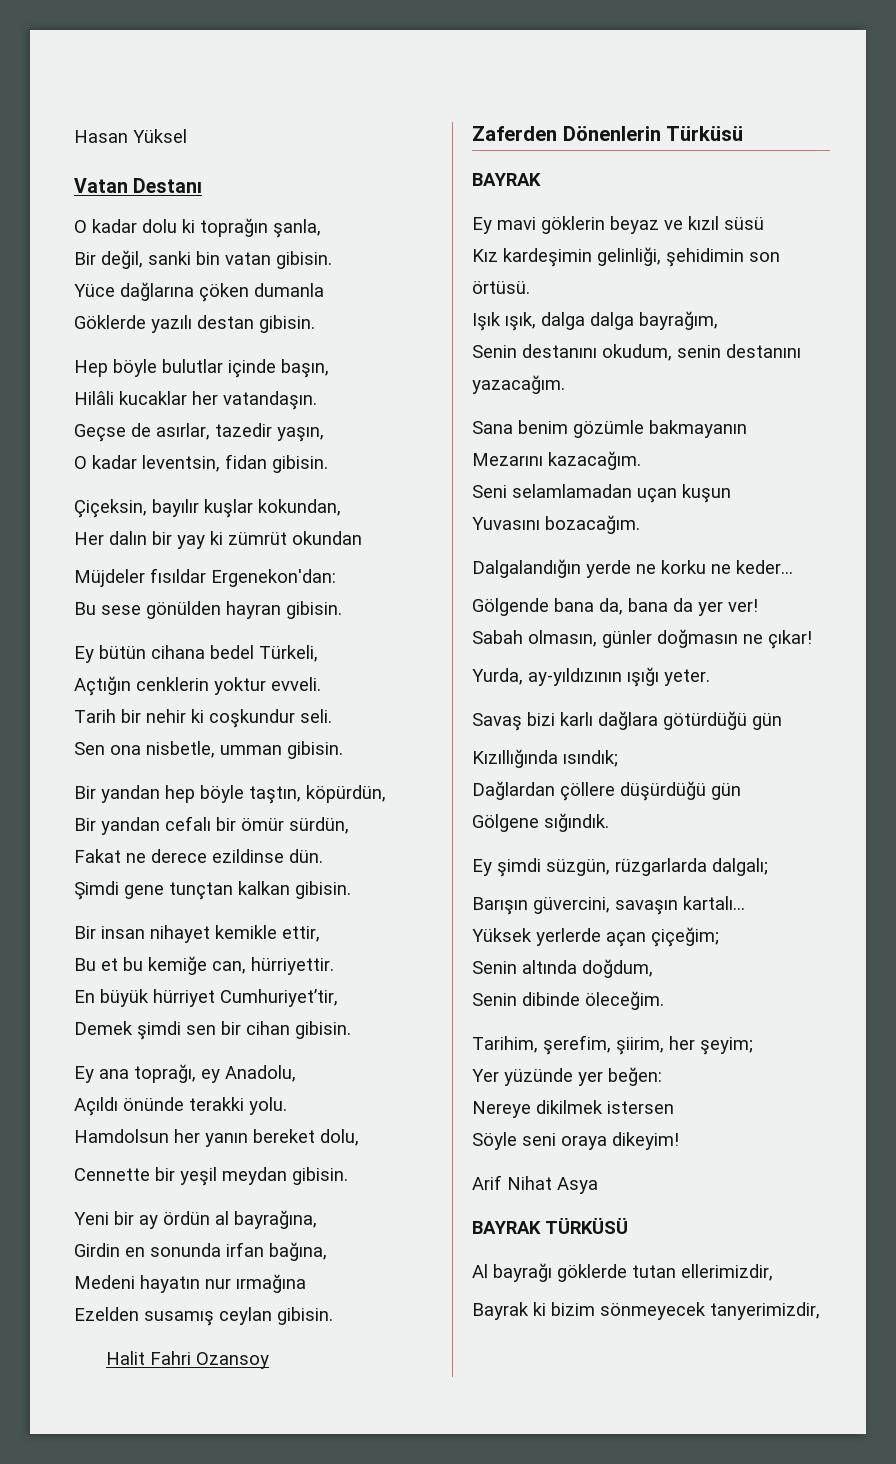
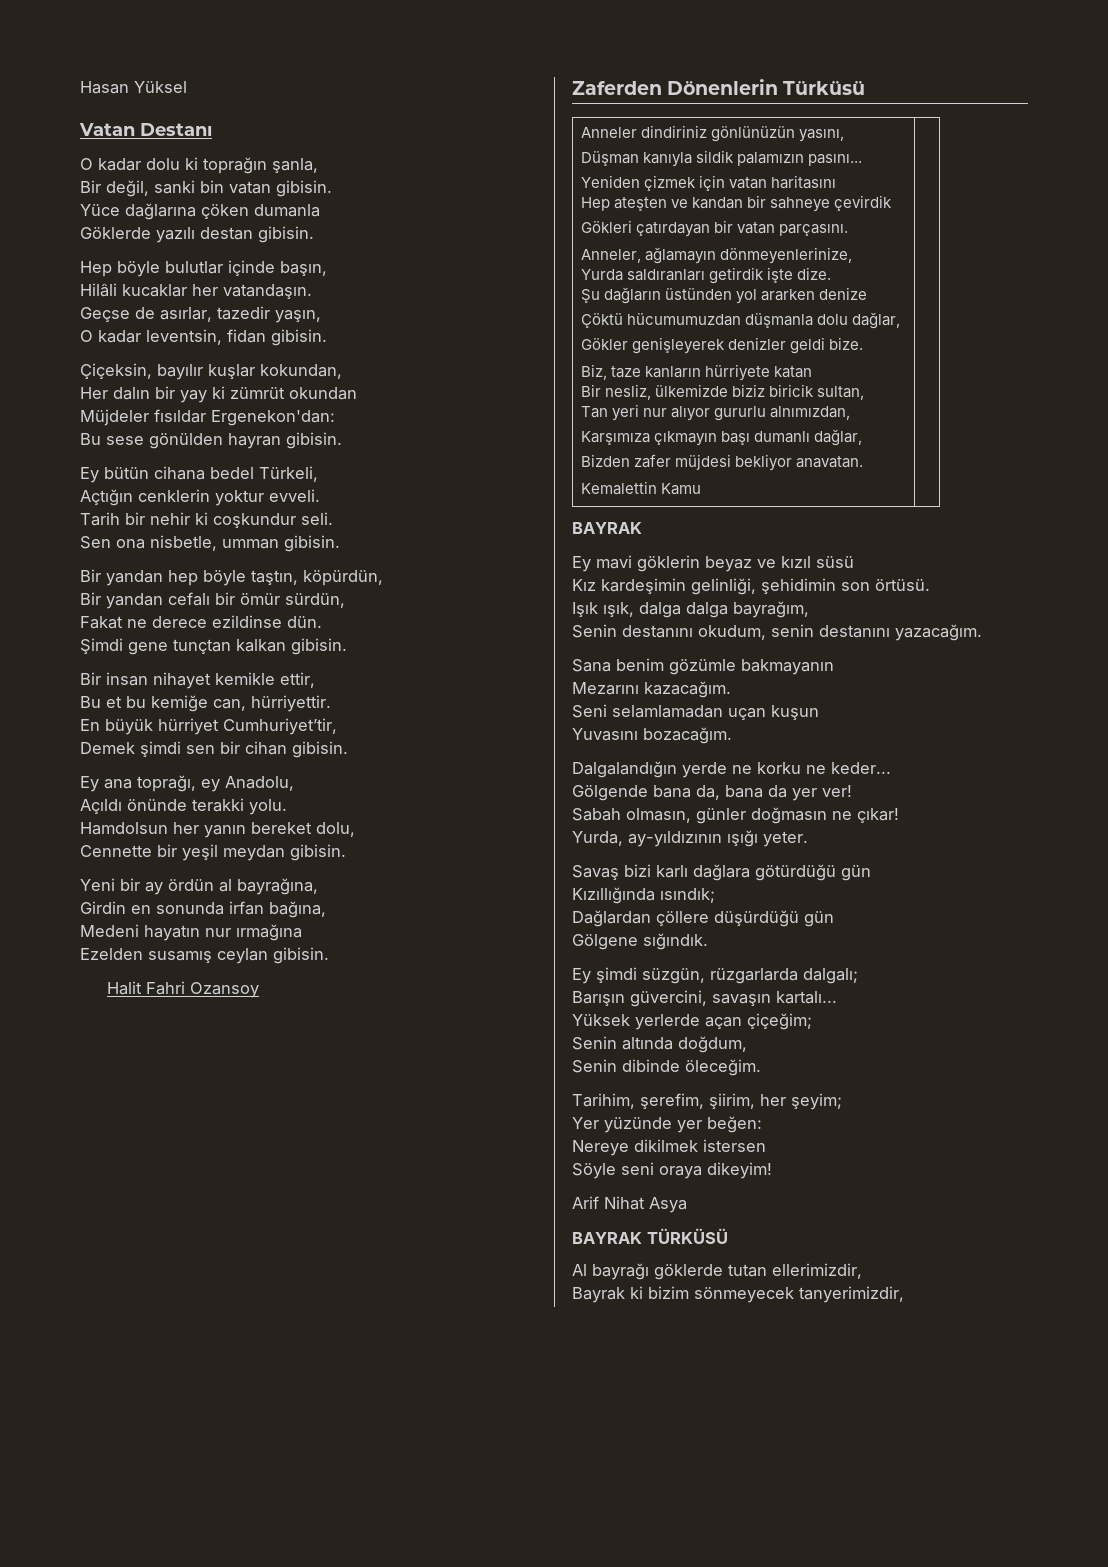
(744, 133) none -> [580,125,844,142] [580,150,862,167] [580,175,836,191] [580,195,892,212] [580,220,848,237] [580,247,852,264] [580,267,831,284] [580,287,867,304] [580,312,900,329] [580,337,863,354] [580,364,812,381] [580,384,864,400] [580,404,850,421] [580,429,862,446] [580,454,863,471] [580,481,701,495] // Anneler dindiriniz gönlünüzün yasını, // Düşman kanıyla sildik palamızın pasını... // Yeniden çizmek için vatan haritasını // Hep ateşten ve kandan bir sahneye çevirdik // Gökleri çatırdayan bir vatan parçasını. // Anneler, ağlamayın dönmeyenlerinize, // Yurda saldıranları getirdik işte dize. // Şu dağların üstünden yol ararken denize // Çöktü hücumumuzdan düşmanla dolu dağlar, // Gökler genişleyerek denizler geldi bize. // Biz, taze kanların hürriyete katan // Bir nesliz, ülkemizde biziz biricik sultan, // Tan yeri nur alıyor gururlu alnımızdan, // Karşımıza çıkmayın başı dumanlı dağlar, // Bizden zafer müjdesi bekliyor anavatan. // Kemalettin Kamu |

